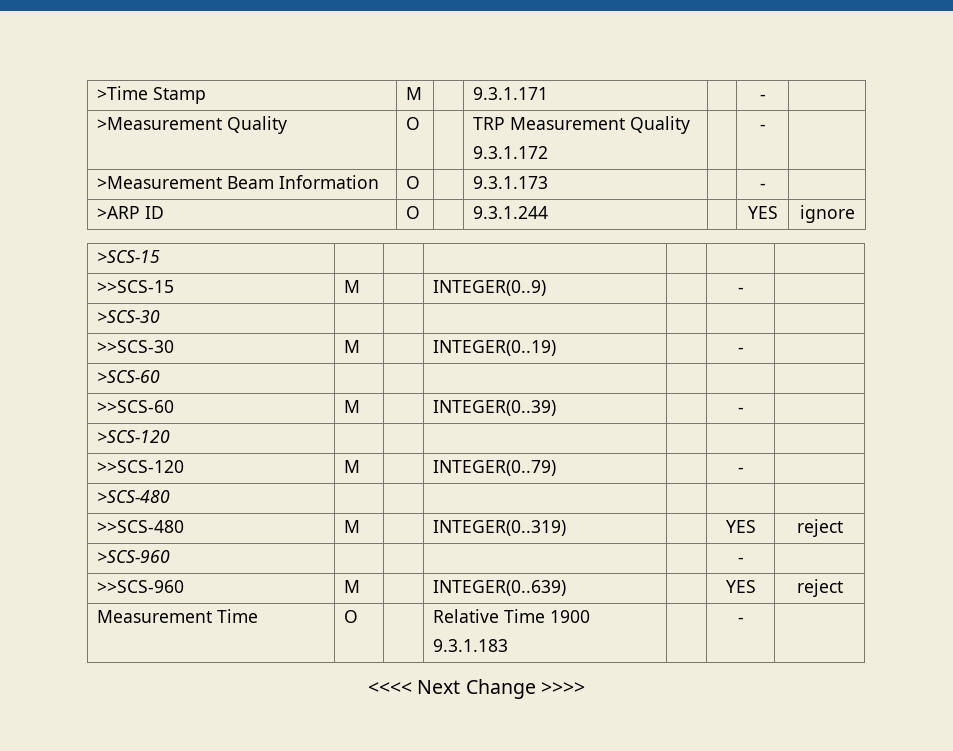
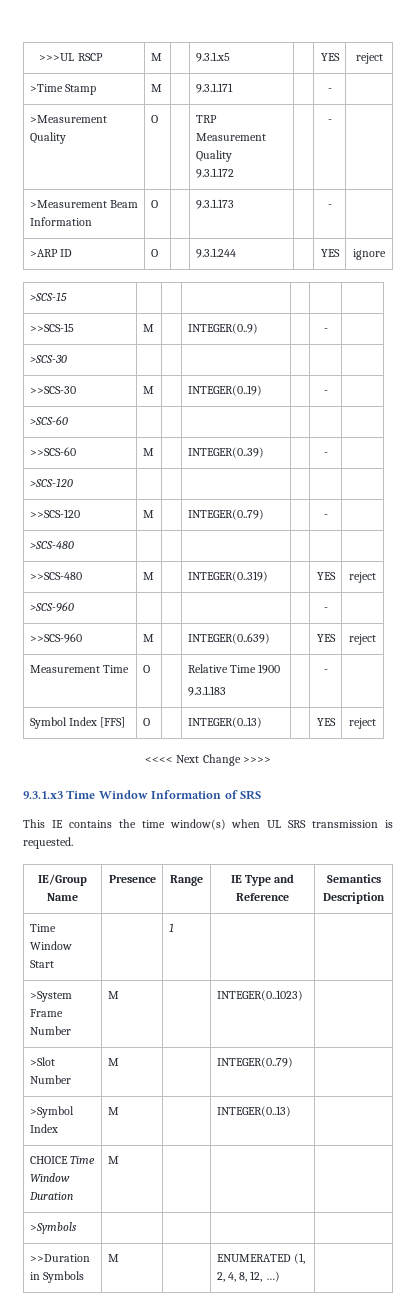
(96, 93) none -> [39,53,103,61] [150,53,162,61] [195,52,230,62] [320,53,340,61] [355,53,383,64] >>>UL RSCP | M | | 9.3.1.x5 | | YES | reject //
[368,679,585,699] // <<<< Next Change >>>> -> [29,717,126,729] [142,718,150,726] [187,717,262,728] [316,718,336,726] [349,718,376,729] [145,754,271,766] [23,790,261,800] [23,819,393,830] [23,837,73,849] [38,874,87,886] [47,893,78,901] [108,875,156,883] [170,875,203,886] [230,874,295,886] [236,893,289,901] [326,874,381,883] [323,892,385,904] [29,924,56,932] [29,941,72,950] [29,960,54,968] [168,923,174,932] [29,991,72,1002] [29,1009,63,1017] [29,1026,71,1035] [107,991,119,999] [216,990,303,1001] [29,1057,55,1066] [29,1075,71,1084] [107,1058,119,1066] [216,1057,293,1068] [29,1106,74,1118] [29,1124,58,1133] [107,1107,119,1115] [216,1106,291,1117] [29,1156,95,1164] [29,1173,70,1182] [28,1192,73,1200] [107,1156,119,1164] [29,1222,77,1234] [29,1254,90,1262] [29,1271,84,1283] [107,1254,119,1262] [216,1253,305,1264] [216,1271,280,1282] // Symbol Index [FFS] | O | | INTEGER(0..13) | | YES | reject // <<<< Next Change >>>> // 9.3.1.x3 Time Window Information of SRS // This IE contains the time window(s) when UL SRS transmission is requested. // IE/Group Name | Presence | Range | IE Type and Reference | Semantics Description // Time Window Start | | 1 | | // >System Frame Number | M | | INTEGER(0..1023) | // >Slot Number | M | | INTEGER(0..79) | // >Symbol Index | M | | INTEGER(0..13) | // CHOICE Time Window Duration | M | | | // >Symbols | | | | // >>Duration in Symbols | M | | ENUMERATED (1, 2, 4, 8, 12, …) |

